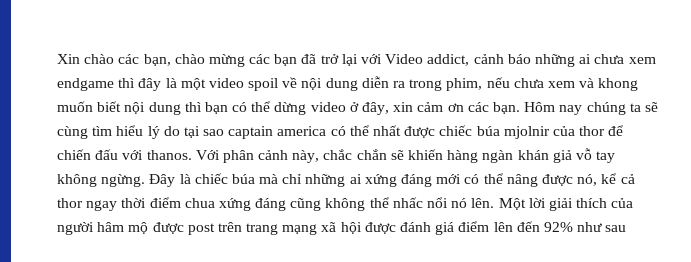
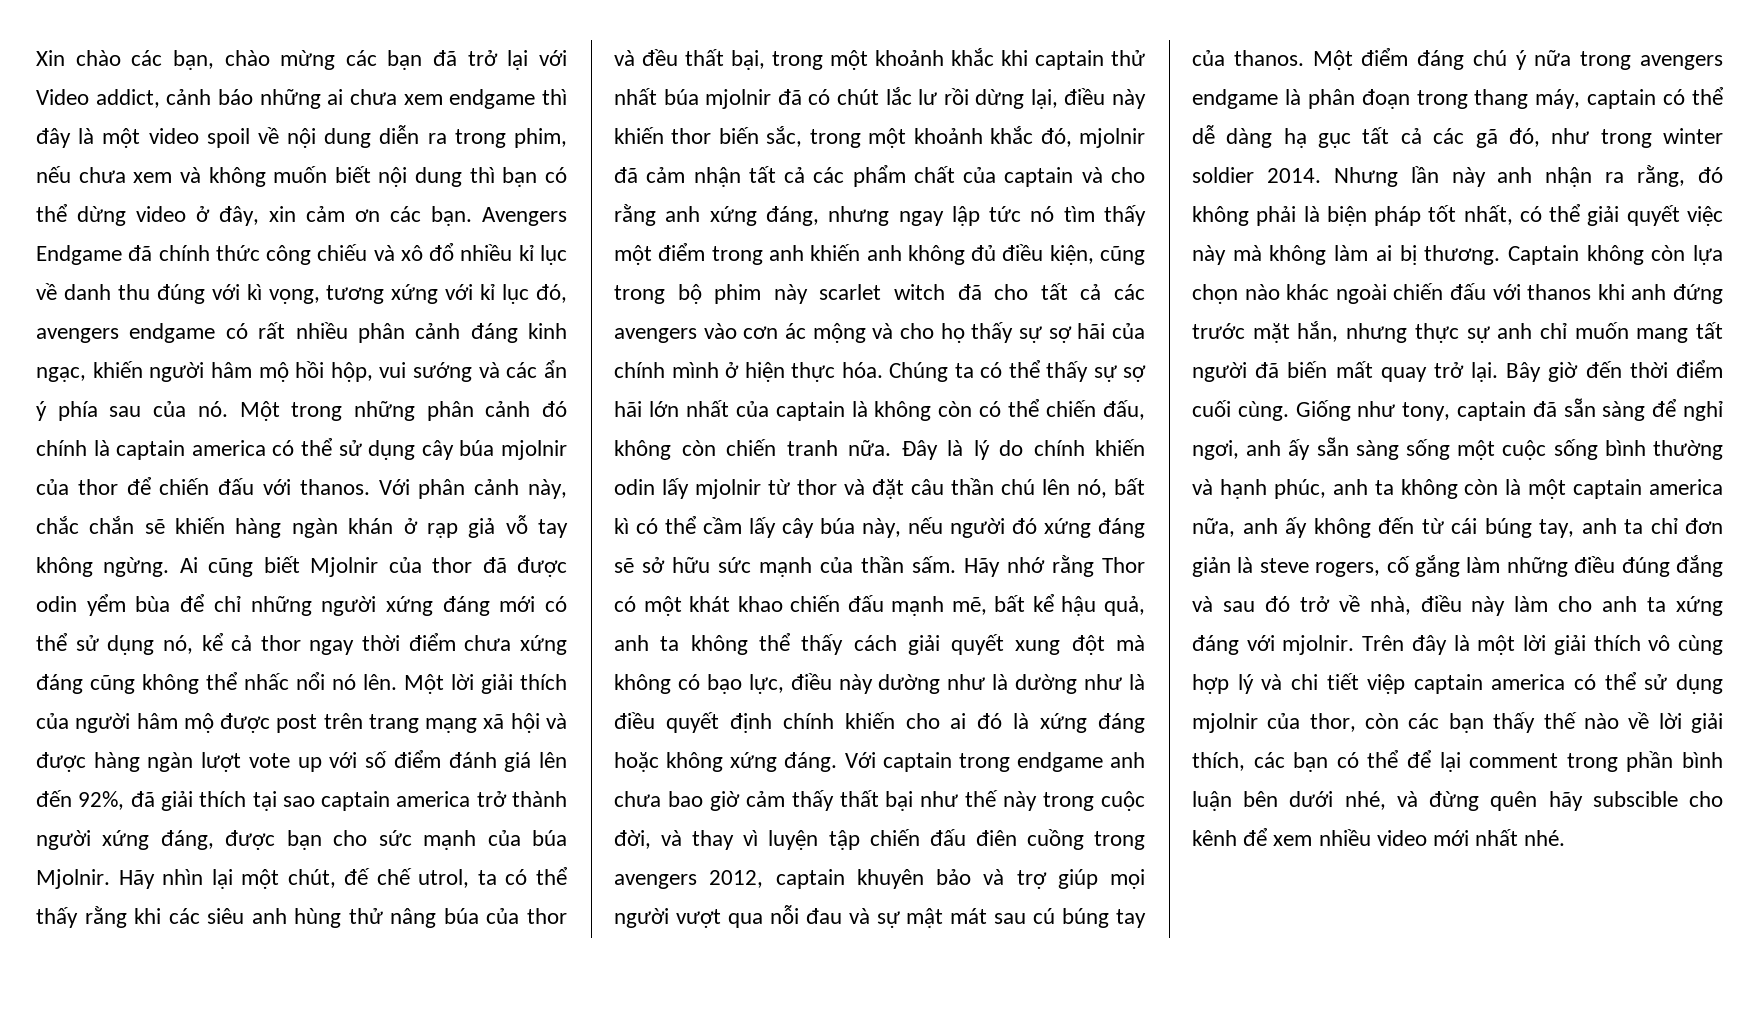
[598,78,639,91] khong -> [208,167,266,187] không
[524,102,658,115] [57,125,473,139] Hôm nay chúng ta sẽ cùng tìm hiểu lý do tại sao captain america có thể nhất được chiếc -> [482,207,567,226] [36,243,567,265] [36,283,568,304] [36,322,567,343] [36,360,567,382] [36,401,567,421] [36,438,454,460] Avengers Endgame đã chính thức công chiếu và xô đổ nhiều kỉ lục về danh thu đúng với kì vọng, tương xứng với kỉ lục đó, avengers endgame có rất nhiều phân cảnh đáng kinh ngạc, khiến người hâm mộ hồi hộp, vui sướng và các ẩn ý phía sau của nó. Một trong những phân cảnh đó chính là captain america có thể sử dụng cây
(549, 155) none -> [403,518,458,538] ở rạp
[149,173,279,187] Đây là chiếc búa mà -> [179,556,567,577] [36,594,206,616] Ai cũng biết Mjolnir của thor đã được odin yểm bùa để
[349,174,362,184] ai -> [321,596,377,616] người
[506,174,573,187] nâng được -> [75,635,155,655] sử dụng
[184,198,215,208] chua -> [464,635,512,651] chưa
[364,222,396,234] được -> [545,713,567,729] [36,750,441,772] và được hàng ngàn lượt vote up với số điểm
[458,221,490,232] điểm -> (532, 762) none
[543,222,627,232] 92% như sau -> [78,791,567,811] [36,830,568,850] [36,867,569,889] [36,906,567,928] [614,48,1145,70] [614,87,1146,109] [614,126,1145,148] [614,165,1145,187] [614,204,1146,226] [614,243,1145,265] [614,283,1145,304] [614,322,1145,343] [614,360,1146,382] [614,399,1145,421] [614,439,1145,460] [614,478,1145,499] [614,516,1145,538] [614,555,1145,577] [614,594,1145,616] [614,633,1145,655] [614,673,1145,694] [614,712,1145,733] [614,752,1145,772] [614,790,1145,811] [614,829,1145,850] [614,869,1145,889] [614,905,1146,928] [1192,48,1723,70] [1192,87,1724,109] [1192,125,1723,148] [1192,165,1723,187] [1192,204,1723,226] [1192,245,1723,265] [1192,283,1723,304] [1192,321,1723,343] [1192,360,1723,382] [1192,398,1723,421] [1192,437,1723,460] [1192,479,1723,499] [1192,517,1723,538] [1192,555,1723,577] [1192,595,1723,616] [1192,635,1723,655] [1192,672,1723,694] [1192,712,1723,733] [1192,750,1723,772] [1192,791,1723,811] [1192,828,1566,846] 92%, đã giải thích tại sao captain america trở thành người xứng đáng, được bạn cho sức mạnh của búa Mjolnir. Hãy nhìn lại một chút, đế chế utrol, ta có thể thấy rằng khi các siêu anh hùng thử nâng búa của thor và đều thất bại, trong một khoảnh khắc khi captain thử nhất búa mjolnir đã có chút lắc lư rồi dừng lại, điều này khiến thor biến sắc, trong một khoảnh khắc đó, mjolnir đã cảm nhận tất cả các phẩm chất của captain và cho rằng anh xứng đáng, nhưng ngay lập tức nó tìm thấy một điểm trong anh khiến anh không đủ điều kiện, cũng trong bộ phim này scarlet witch đã cho tất cả các avengers vào cơn ác mộng và cho họ thấy sự sợ hãi của chính mình ở hiện thực hóa. Chúng ta có thể thấy sự sợ hãi lớn nhất của captain là không còn có thể chiến đấu, không còn chiến tranh nữa. Đây là lý do chính khiến odin lấy mjolnir từ thor và đặt câu thần chú lên nó, bất kì có thể cầm lấy cây búa này, nếu người đó xứng đáng sẽ sở hữu sức mạnh của thần sấm. Hãy nhớ rằng Thor có một khát khao chiến đấu mạnh mẽ, bất kể hậu quả, anh ta không thể thấy cách giải quyết xung đột mà không có bạo lực, điều này dường như là dường như là điều quyết định chính khiến cho ai đó là xứng đáng hoặc không xứng đáng. Với captain trong endgame anh chưa bao giờ cảm thấy thất bại như thế này trong cuộc đời, và thay vì luyện tập chiến đấu điên cuồng trong avengers 2012, captain khuyên bảo và trợ giúp mọi người vượt qua nỗi đau và sự mật mát sau cú búng tay của thanos. Một điểm đáng chú ý nữa trong avengers endgame là phân đoạn trong thang máy, captain có thể dễ dàng hạ gục tất cả các gã đó, như trong winter soldier 2014. Nhưng lần này anh nhận ra rằng, đó không phải là biện pháp tốt nhất, có thể giải quyết việc này mà không làm ai bị thương. Captain không còn lựa chọn nào khác ngoài chiến đấu với thanos khi anh đứng trước mặt hắn, nhưng thực sự anh chỉ muốn mang tất người đã biến mất quay trở lại. Bây giờ đến thời điểm cuối cùng. Giống như tony, captain đã sẵn sàng để nghỉ ngơi, anh ấy sẵn sàng sống một cuộc sống bình thường và hạnh phúc, anh ta không còn là một captain america nữa, anh ấy không đến từ cái búng tay, anh ta chỉ đơn giản là steve rogers, cố gắng làm những điều đúng đắng và sau đó trở về nhà, điều này làm cho anh ta xứng đáng với mjolnir. Trên đây là một lời giải thích vô cùng hợp lý và chi tiết việp captain america có thể sử dụng mjolnir của thor, còn các bạn thấy thế nào về lời giải thích, các bạn có thể để lại comment trong phần bình luận bên dưới nhé, và đừng quên hãy subscible cho kênh để xem nhiều video mới nhất nhé.

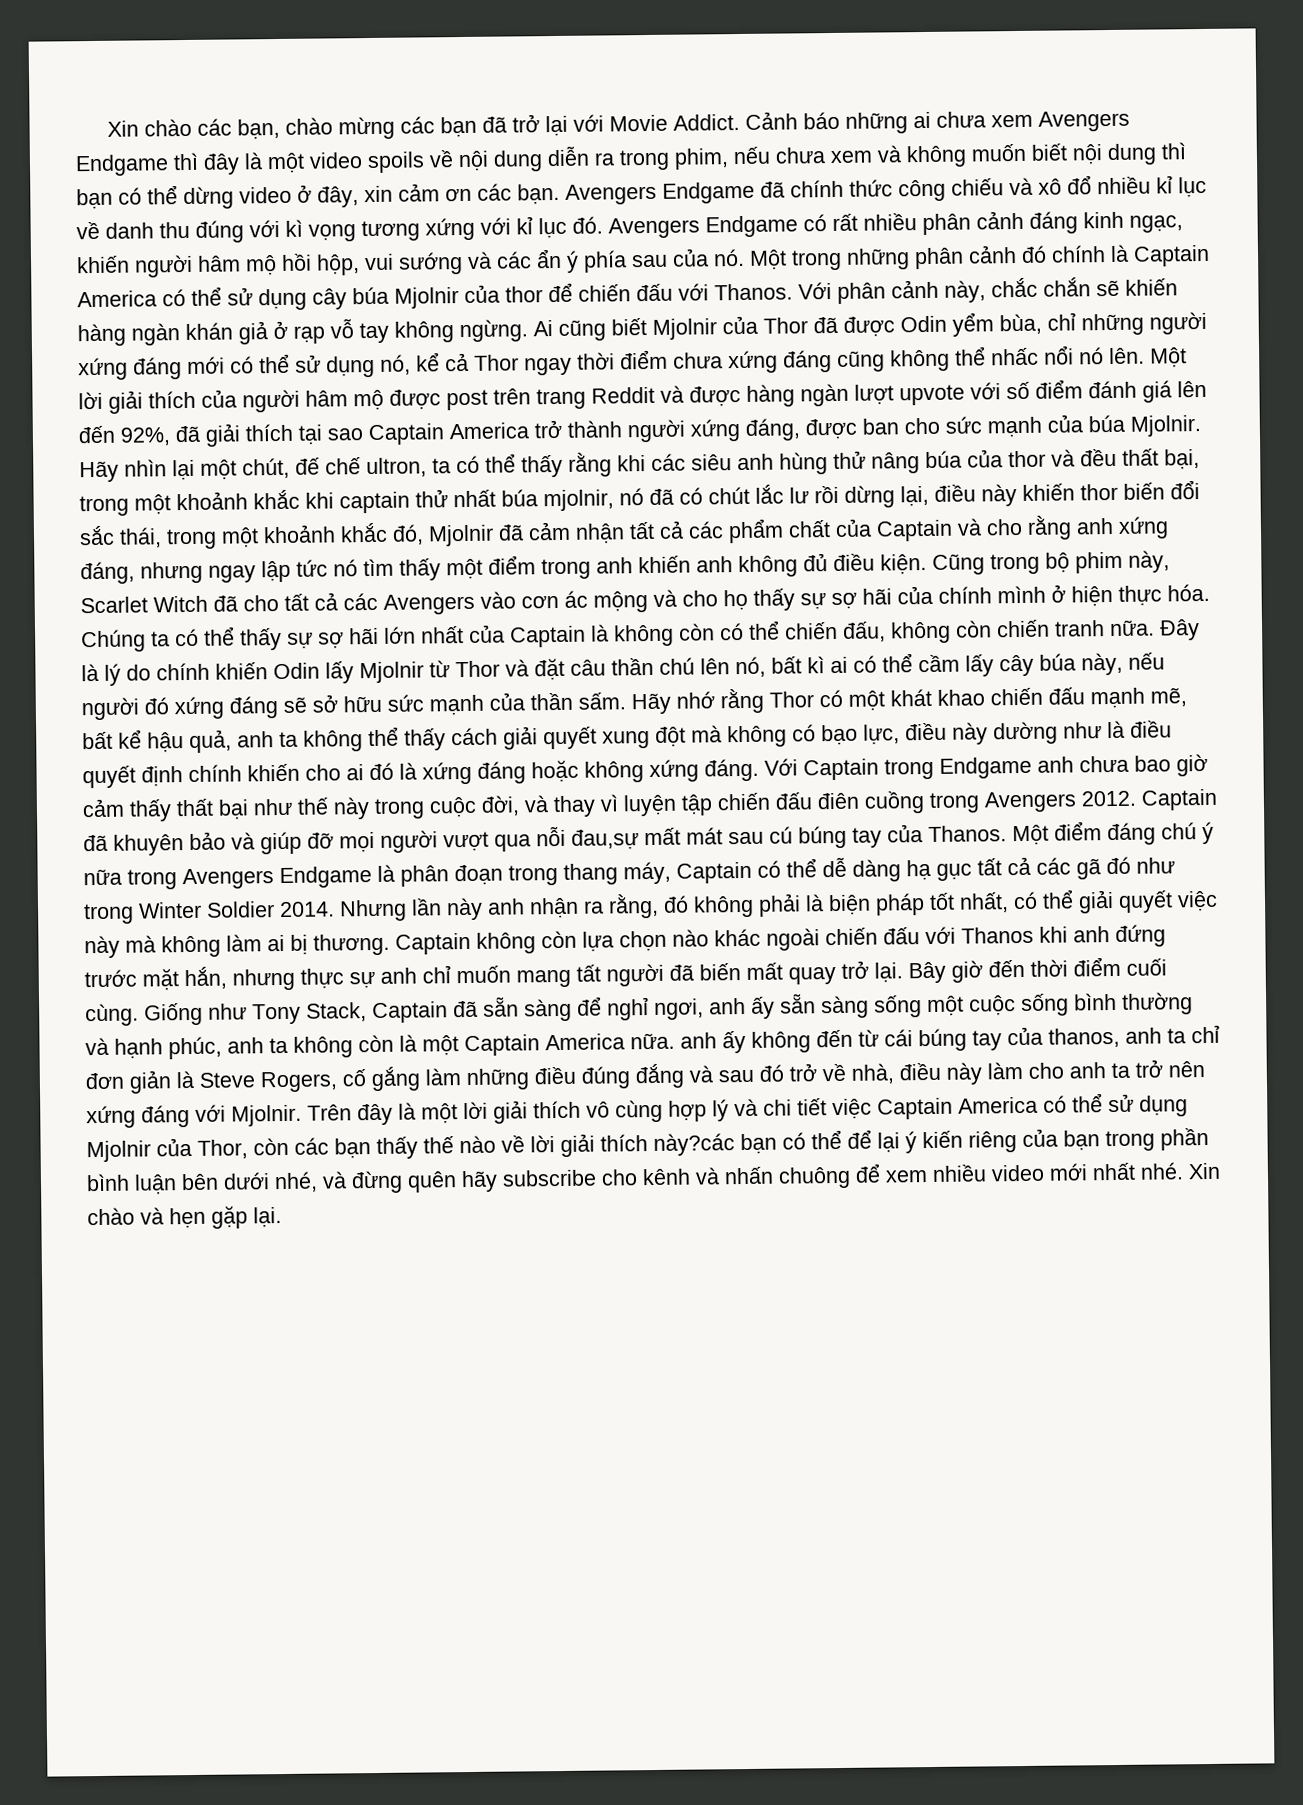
[36,89,212,108] Video addict, cảnh -> [608,111,798,132] Movie Addict. Cảnh
[449,89,536,109] endgame -> [1037,110,1130,132] [75,154,169,177] Avengers Endgame
[206,128,250,148] spoil -> [367,151,425,174] spoils
[268,289,320,304] vọng, -> [308,224,356,242] vọng
[536,284,568,303] [36,323,216,343] đó, avengers endgame -> [572,215,798,239] đó. Avengers Endgame
[116,440,266,460] captain america -> [1133,244,1210,267] [77,290,157,308] Captain America
[501,440,568,460] mjolnir -> [394,287,459,309] Mjolnir
[299,479,370,495] thanos. -> [714,283,793,301] Thanos.
(394, 526) none -> [238,321,268,345] giả
[468,518,496,538] giả -> (325, 334) none
[432,557,473,573] thor -> [763,317,808,334] Thor
[36,594,206,616] odin yểm bùa để -> [900,312,1042,337] Odin yểm bùa,
[260,635,301,651] thor -> [474,354,519,371] Thor
[425,713,540,733] mạng xã hội -> [591,386,655,404] Reddit
[248,753,322,772] vote up -> [899,384,965,406] upvote
[321,791,471,811] captain america -> [368,422,529,446] Captain America
[286,830,322,850] bạn -> [862,418,899,435] ban
[418,869,470,888] utrol, -> [366,457,427,478] ultron,
[705,89,772,109] mjolnir -> [543,488,644,512] mjolnir, nó
[766,126,803,147] sắc, -> [1170,480,1200,500] [79,525,162,548] đổi sắc thái,
[1079,128,1145,148] mjolnir -> [428,524,494,547] Mjolnir
[1004,167,1074,187] captain -> [876,519,953,542] Captain
[1049,245,1145,265] kiện, cũng -> [880,553,985,575] kiện. Cũng
[773,284,945,304] này scarlet witch -> [1128,550,1170,573] [80,595,208,614] này, Scarlet Witch
[614,328,697,343] avengers -> [383,593,475,615] Avengers
[775,401,845,421] captain -> [510,625,586,648] Captain
[614,478,837,499] odin lấy mjolnir từ thor -> [273,660,500,684] Odin lấy Mjolnir từ Thor
(629, 526) none -> [830,656,848,674] ai
[1015,674,1145,694] dường như là -> (1125, 729) none
[882,752,1103,772] captain trong endgame -> [803,756,1032,781] Captain trong Endgame
[614,869,845,889] avengers 2012, captain -> [984,788,1218,813] [83,834,108,852] Avengers 2012. Captain đã
[1016,869,1098,889] trợ giúp -> [260,831,334,855] giúp đỡ
[805,908,944,928] đau và sự mật -> [571,827,681,850] đau,sự mất
[1233,50,1304,66] thanos. -> [928,825,1007,843] Thanos.
[1640,55,1723,70] [1192,89,1278,109] avengers endgame -> [182,866,372,890] Avengers Endgame
[1587,89,1657,109] captain -> [676,861,752,884] Captain
[1508,128,1540,147] đó, -> [1106,856,1131,875] đó
[1663,128,1723,144] [1192,167,1254,183] winter soldier -> [138,901,275,919] Winter Soldier
[1527,284,1592,300] thanos -> [961,926,1034,944] Thanos
[1402,401,1526,421] tony, captain -> [252,1001,448,1025] Tony Stack, Captain
[1573,479,1723,499] [1192,518,1235,537] captain america nữa, -> [464,1032,675,1057] Captain America nữa.
[1539,519,1574,538] tay, -> [972,1026,1120,1051] tay của thanos,
[1259,558,1381,577] steve rogers, -> [199,1071,338,1093] Steve Rogers,
(1667, 604) none -> [1135,1059,1205,1078] trở nên
[1282,635,1355,655] mjolnir. -> [231,1104,302,1127] Mjolnir.
[1367,672,1723,694] [1192,713,1356,733] việp captain america có thể sử dụng mjolnir của thor, -> [832,1093,1188,1120] [86,1137,248,1163] việc Captain America có thể sử dụng Mjolnir của Thor,
[1192,752,1285,771] thích, các -> [600,1133,735,1156] thích này?các
[1469,753,1559,768] comment -> [905,1128,1100,1154] ý kiến riêng của bạn
[1592,791,1678,807] subscible -> [502,1169,597,1187] subscribe
(1237, 838) none -> [695,1166,851,1189] và nhấn chuông
(1566, 838) none -> [1188,1162,1221,1180] [87,1205,282,1229] Xin chào và hẹn gặp lại.

